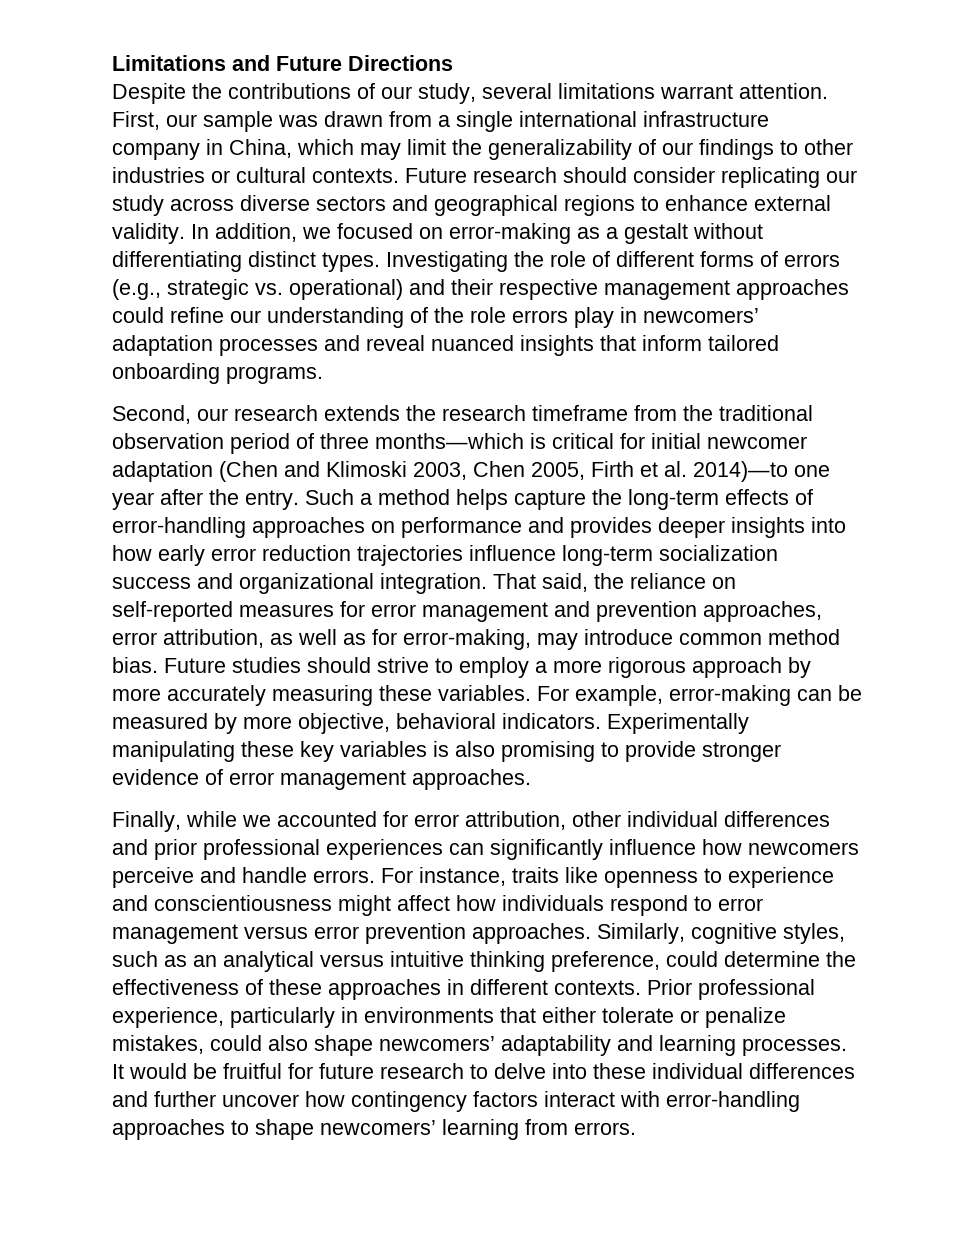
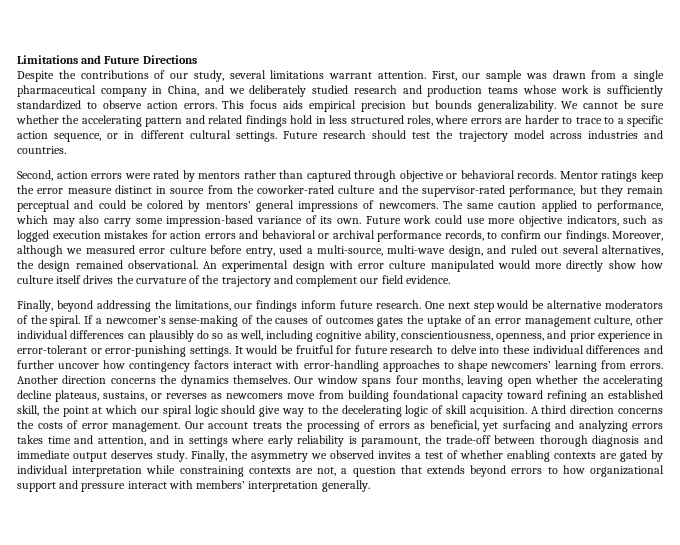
[519,111,769,127] international infrastructure -> [17,85,96,97] pharmaceutical
[297,139,853,160] [112,167,857,188] [112,195,831,216] [112,223,763,244] [112,251,840,272] [112,279,849,300] [112,307,759,328] [112,335,779,356] [112,363,323,384] [112,405,813,424] [112,433,807,454] [112,461,830,482] [112,489,813,510] [112,517,846,538] [112,545,778,566] [112,573,736,594] [112,601,822,622] [112,629,840,650] [112,657,811,678] [112,685,862,706] [112,713,749,734] [112,741,781,762] [112,769,531,790] [112,811,830,832] [112,839,859,860] [112,867,834,888] [112,895,763,916] [112,923,845,944] [112,951,856,972] [112,979,815,1000] [112,1007,786,1028] [112,1035,847,1056] which may limit the generalizability of our findings to other industries or cultural contexts. Future research should consider replicating our study across diverse sectors and geographical regions to enhance external validity. In addition, we focused on error-making as a gestalt without differentiating distinct types. Investigating the role of different forms of errors (e.g., strategic vs. operational) and their respective management approaches could refine our understanding of the role errors play in newcomers’ adaptation processes and reveal nuanced insights that inform tailored onboarding programs. // Second, our research extends the research timeframe from the traditional observation period of three months—which is critical for initial newcomer adaptation (Chen and Klimoski 2003, Chen 2005, Firth et al. 2014)—to one year after the entry. Such a method helps capture the long-term effects of error-handling approaches on performance and provides deeper insights into how early error reduction trajectories influence long-term socialization success and organizational integration. That said, the reliance on self-reported measures for error management and prevention approaches, error attribution, as well as for error-making, may introduce common method bias. Future studies should strive to employ a more rigorous approach by more accurately measuring these variables. For example, error-making can be measured by more objective, behavioral indicators. Experimentally manipulating these key variables is also promising to provide stronger evidence of error management approaches. // Finally, while we accounted for error attribution, other individual differences and prior professional experiences can significantly influence how newcomers perceive and handle errors. For instance, traits like openness to experience and conscientiousness might affect how individuals respond to error management versus error prevention approaches. Similarly, cognitive styles, such as an analytical versus intuitive thinking preference, could determine the effectiveness of these approaches in different contexts. Prior professional experience, particularly in environments that either tolerate or penalize mistakes, could also shape newcomers’ adaptability and learning processes. -> [204,85,664,97] [17,100,664,112] [16,115,663,127] [17,130,663,142] [17,146,66,154] [17,170,663,182] [17,185,663,197] [17,200,663,212] [16,215,664,227] [17,230,663,242] [17,245,663,257] [17,260,663,272] [17,275,450,287] [17,300,663,312] [17,315,663,327] [17,330,663,342] [17,345,231,357] and we deliberately studied research and production teams whose work is sufficiently standardized to observe action errors. This focus aids empirical precision but bounds generalizability. We cannot be sure whether the accelerating pattern and related findings hold in less structured roles, where errors are harder to trace to a specific action sequence, or in different cultural settings. Future research should test the trajectory model across industries and countries. // Second, action errors were rated by mentors rather than captured through objective or behavioral records. Mentor ratings keep the error measure distinct in source from the coworker-rated culture and the supervisor-rated performance, but they remain perceptual and could be colored by mentors’ general impressions of newcomers. The same caution applied to performance, which may also carry some impression-based variance of its own. Future work could use more objective indicators, such as logged execution mistakes for action errors and behavioral or archival performance records, to confirm our findings. Moreover, although we measured error culture before entry, used a multi-source, multi-wave design, and ruled out several alternatives, the design remained observational. An experimental design with error culture manipulated would more directly show how culture itself drives the curvature of the trajectory and complement our field evidence. // Finally, beyond addressing the limitations, our findings inform future research. One next step would be alternative moderators of the spiral. If a newcomer’s sense-making of the causes of outcomes gates the uptake of an error management culture, other individual differences can plausibly do so as well, including cognitive ability, conscientiousness, openness, and prior experience in error-tolerant or error-punishing settings.
(636, 1128) none -> [17,375,663,387] [17,390,664,402] [17,405,663,417] [17,420,663,432] [17,435,663,447] [17,450,663,462] [17,465,664,477] [17,480,370,492] Another direction concerns the dynamics themselves. Our window spans four months, leaving open whether the accelerating decline plateaus, sustains, or reverses as newcomers move from building foundational capacity toward refining an established skill, the point at which our spiral logic should give way to the decelerating logic of skill acquisition. A third direction concerns the costs of error management. Our account treats the processing of errors as beneficial, yet surfacing and analyzing errors takes time and attention, and in settings where early reliability is paramount, the trade-off between thorough diagnosis and immediate output deserves study. Finally, the asymmetry we observed invites a test of whether enabling contexts are gated by individual interpretation while constraining contexts are not, a question that extends beyond errors to how organizational support and pressure interact with members’ interpretation generally.

